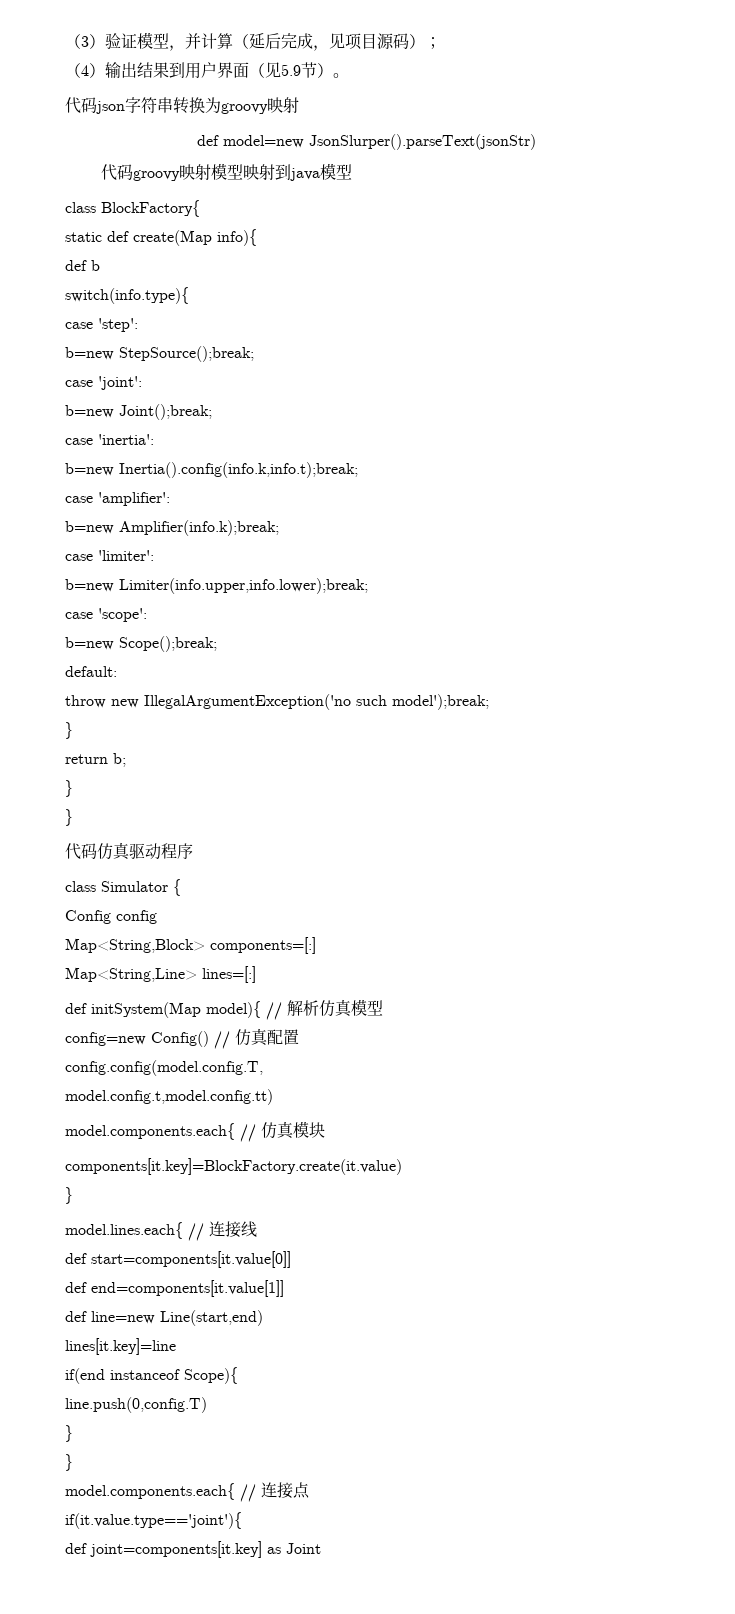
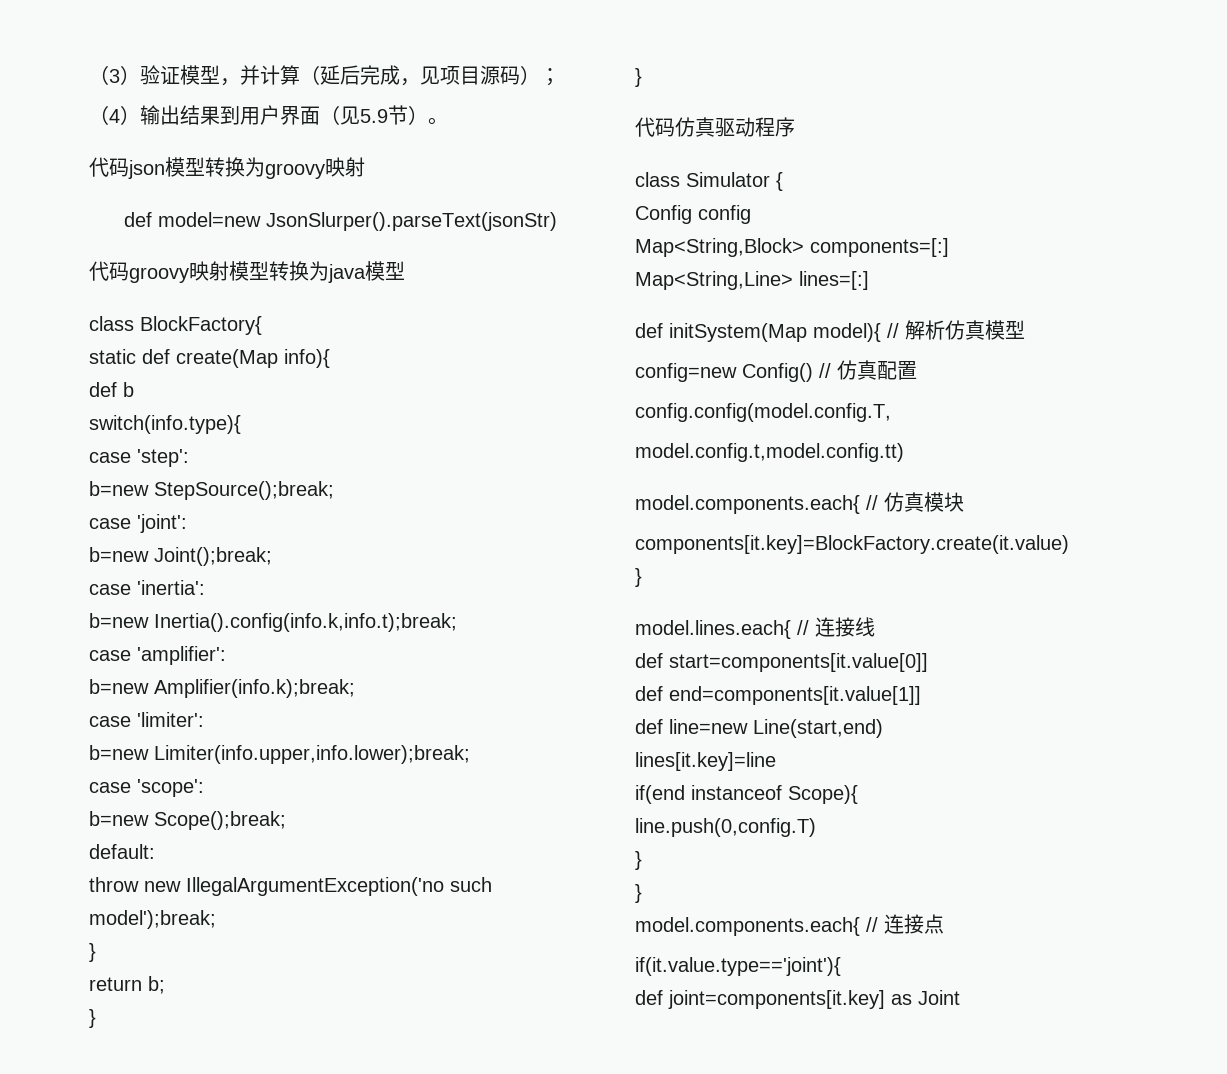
[125,97,173,113] 字符串 -> [165,157,205,177] 模型
[243,164,292,180] 映射到 -> [269,261,329,281] 转换为

